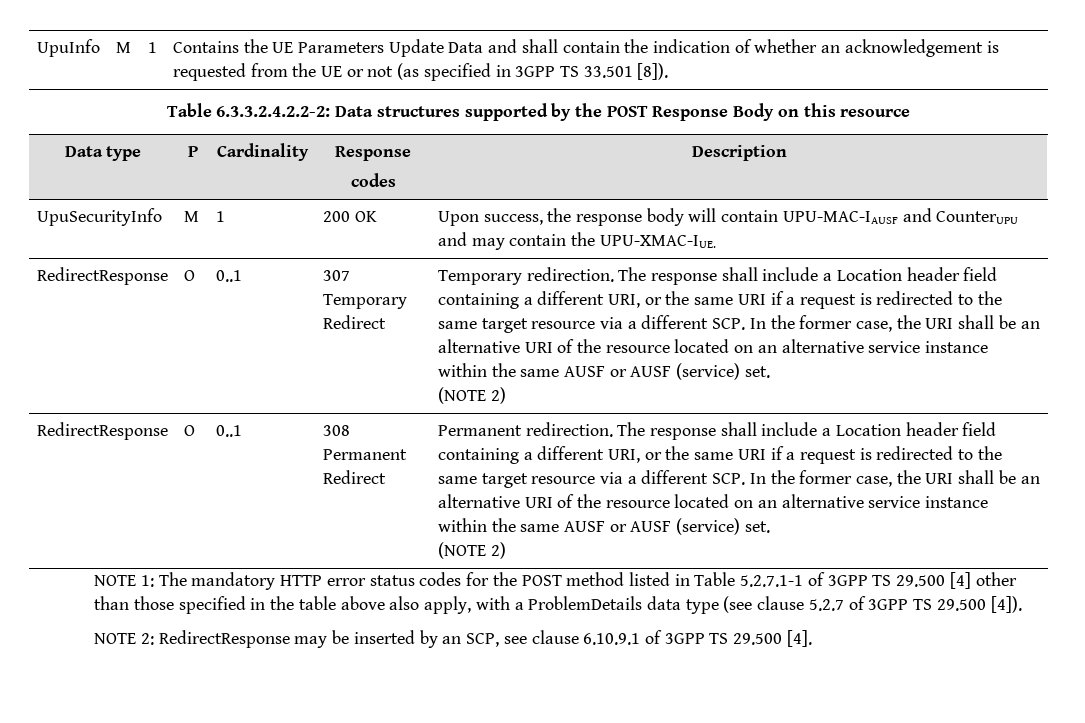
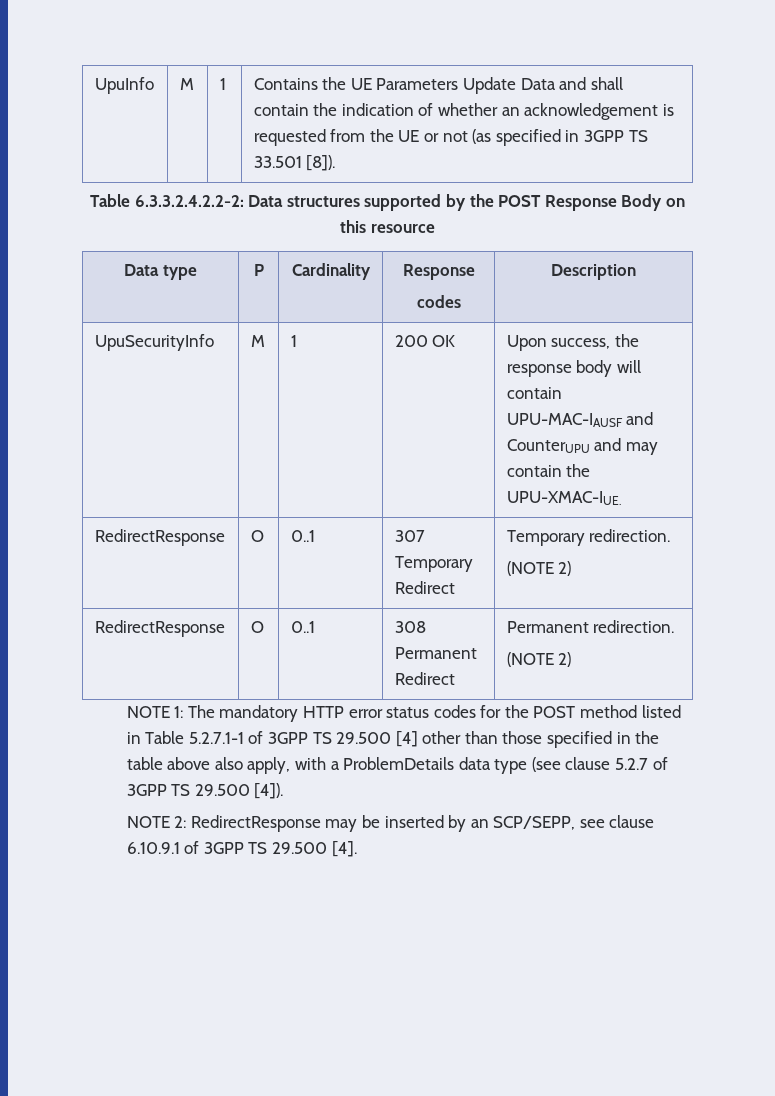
[618,267,998,285] [437,291,1002,309] [437,315,1040,333] [437,339,989,353] [437,363,770,380] The response shall include a Location header field containing a different URI, or the same URI if a request is redirected to the same target resource via a different SCP. In the former case, the URI shall be an alternative URI of the resource located on an alternative service instance within the same AUSF or AUSF (service) set. -> (671, 535) none
[617,422,997,440] [437,446,1002,464] [437,470,1040,488] [437,494,989,508] [437,518,770,535] The response shall include a Location header field containing a different URI, or the same URI if a request is redirected to the same target resource via a different SCP. In the former case, the URI shall be an alternative URI of the resource located on an alternative service instance within the same AUSF or AUSF (service) set. -> (675, 626) none
[466,633,500,647] SCP, -> [493,816,576,830] SCP/SEPP,

